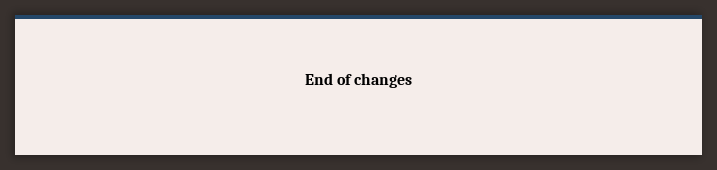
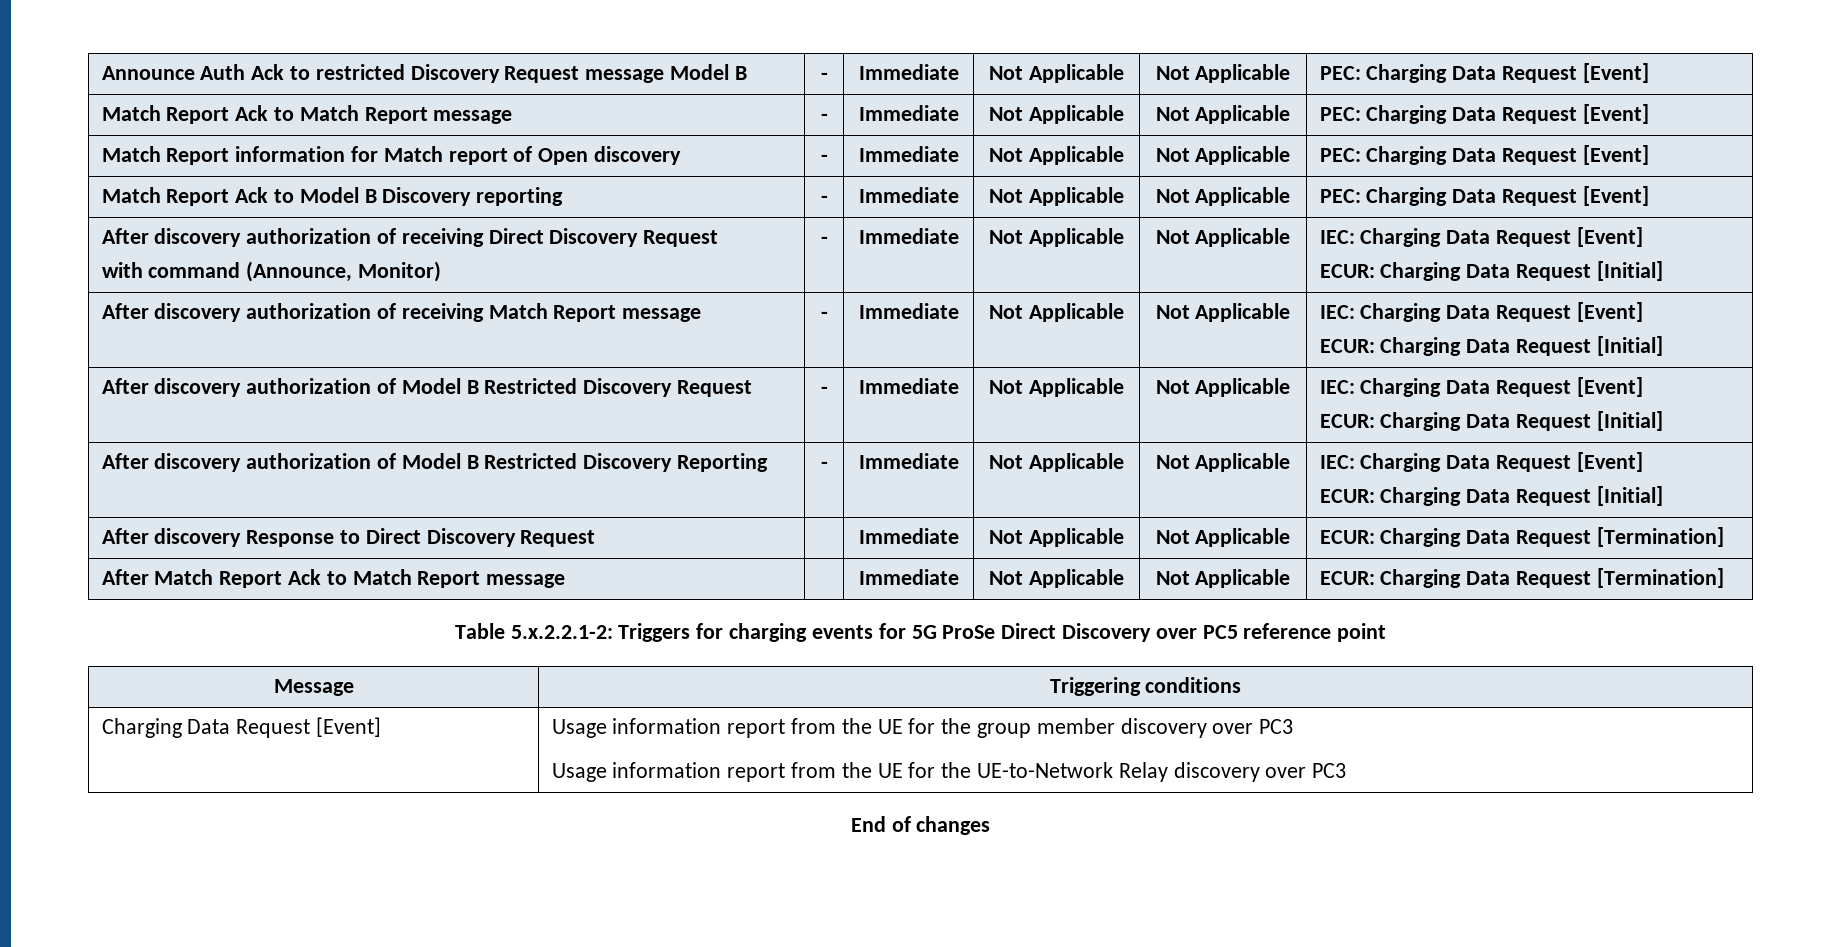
(304, 79) none -> [101,64,747,83] [820,72,828,80] [858,64,959,80] [989,64,1124,83] [1155,64,1291,83] [1319,63,1649,83] [101,105,513,124] [820,113,828,121] [858,105,959,121] [989,105,1124,124] [1155,105,1291,124] [1319,104,1649,124] [101,146,681,165] [820,154,828,162] [858,146,959,162] [989,146,1124,165] [1155,146,1291,165] [1319,145,1649,165] [101,187,564,206] [820,195,828,203] [858,187,959,203] [989,187,1124,206] [1155,187,1291,206] [1319,186,1649,206] [101,228,719,247] [101,261,441,282] [820,236,828,244] [858,228,959,244] [989,228,1124,247] [1155,228,1291,247] [1319,227,1643,247] [1319,261,1663,281] [101,303,702,322] [820,311,828,319] [858,303,959,319] [989,303,1124,322] [1155,303,1291,322] [1319,302,1643,322] [1319,336,1663,356] [101,378,752,397] [820,386,828,394] [858,378,959,394] [989,378,1124,397] [1155,378,1291,397] [1319,377,1643,397] [1319,411,1663,431] [101,453,768,472] [820,461,828,469] [858,453,959,469] [989,453,1124,472] [1155,453,1291,472] [1319,452,1643,472] [1319,486,1663,506] [101,528,596,547] [858,528,959,544] [989,528,1124,547] [1155,528,1291,547] [1319,527,1724,547] [101,569,566,588] [858,569,959,585] [989,569,1124,588] [1155,569,1291,588] [1319,568,1724,588] [454,623,1387,642] [273,679,354,696] [1049,677,1242,696] [101,717,381,738] [551,718,1294,738] [551,762,1347,782] Announce Auth Ack to restricted Discovery Request message Model B | - | Immediate | Not Applicable | Not Applicable | PEC: Charging Data Request [Event] // Match Report Ack to Match Report message | - | Immediate | Not Applicable | Not Applicable | PEC: Charging Data Request [Event] // Match Report information for Match report of Open discovery | - | Immediate | Not Applicable | Not Applicable | PEC: Charging Data Request [Event] // Match Report Ack to Model B Discovery reporting | - | Immediate | Not Applicable | Not Applicable | PEC: Charging Data Request [Event] // After discovery authorization of receiving Direct Discovery Request // with command (Announce, Monitor) | - | Immediate | Not Applicable | Not Applicable | IEC: Charging Data Request [Event] // ECUR: Charging Data Request [Initial] // After discovery authorization of receiving Match Report message | - | Immediate | Not Applicable | Not Applicable | IEC: Charging Data Request [Event] // ECUR: Charging Data Request [Initial] // After discovery authorization of Model B Restricted Discovery Request | - | Immediate | Not Applicable | Not Applicable | IEC: Charging Data Request [Event] // ECUR: Charging Data Request [Initial] // After discovery authorization of Model B Restricted Discovery Reporting | - | Immediate | Not Applicable | Not Applicable | IEC: Charging Data Request [Event] // ECUR: Charging Data Request [Initial] // After discovery Response to Direct Discovery Request | | Immediate | Not Applicable | Not Applicable | ECUR: Charging Data Request [Termination] // After Match Report Ack to Match Report message | | Immediate | Not Applicable | Not Applicable | ECUR: Charging Data Request [Termination] // Table 5.x.2.2.1-2: Triggers for charging events for 5G ProSe Direct Discovery over PC5 reference point // Message | Triggering conditions // Charging Data Request [Event] | Usage information report from the UE for the group member discovery over PC3 // Usage information report from the UE for the UE-to-Network Relay discovery over PC3 //

